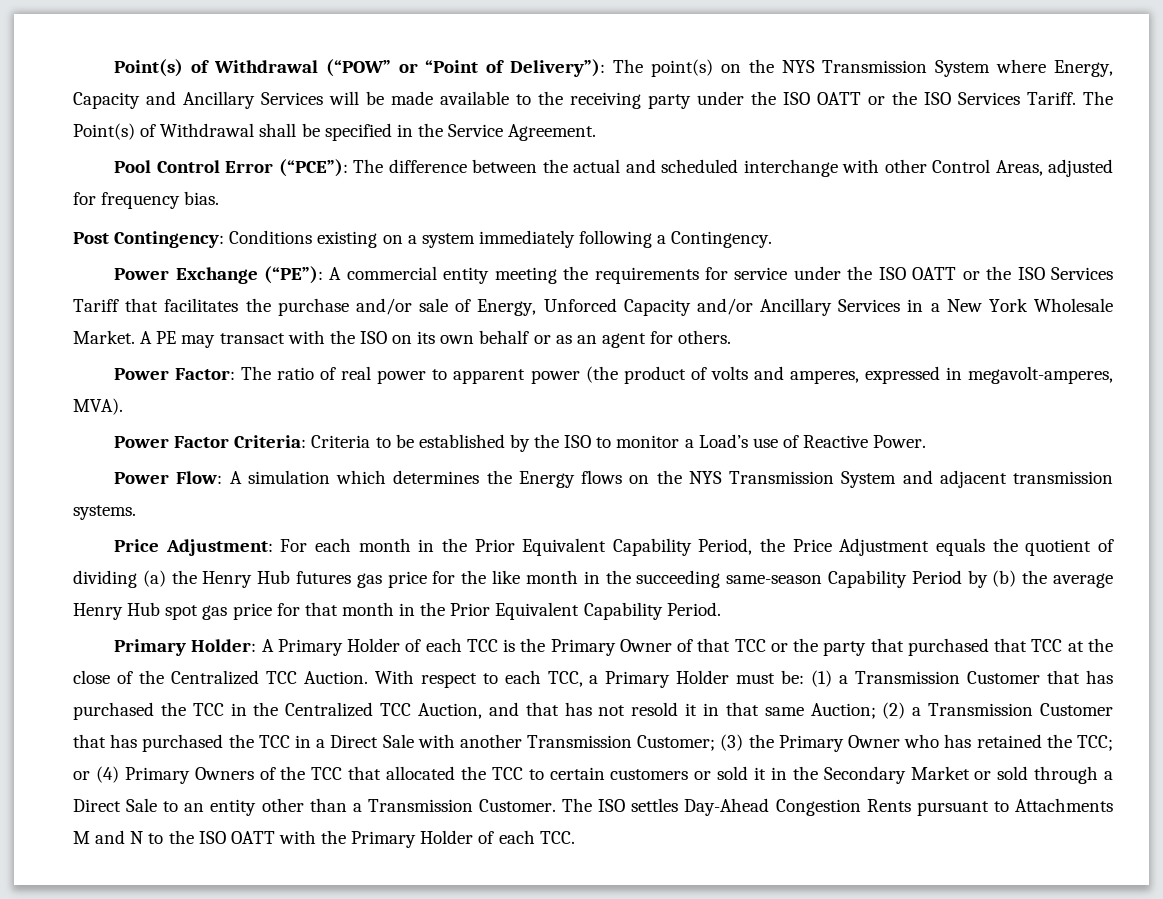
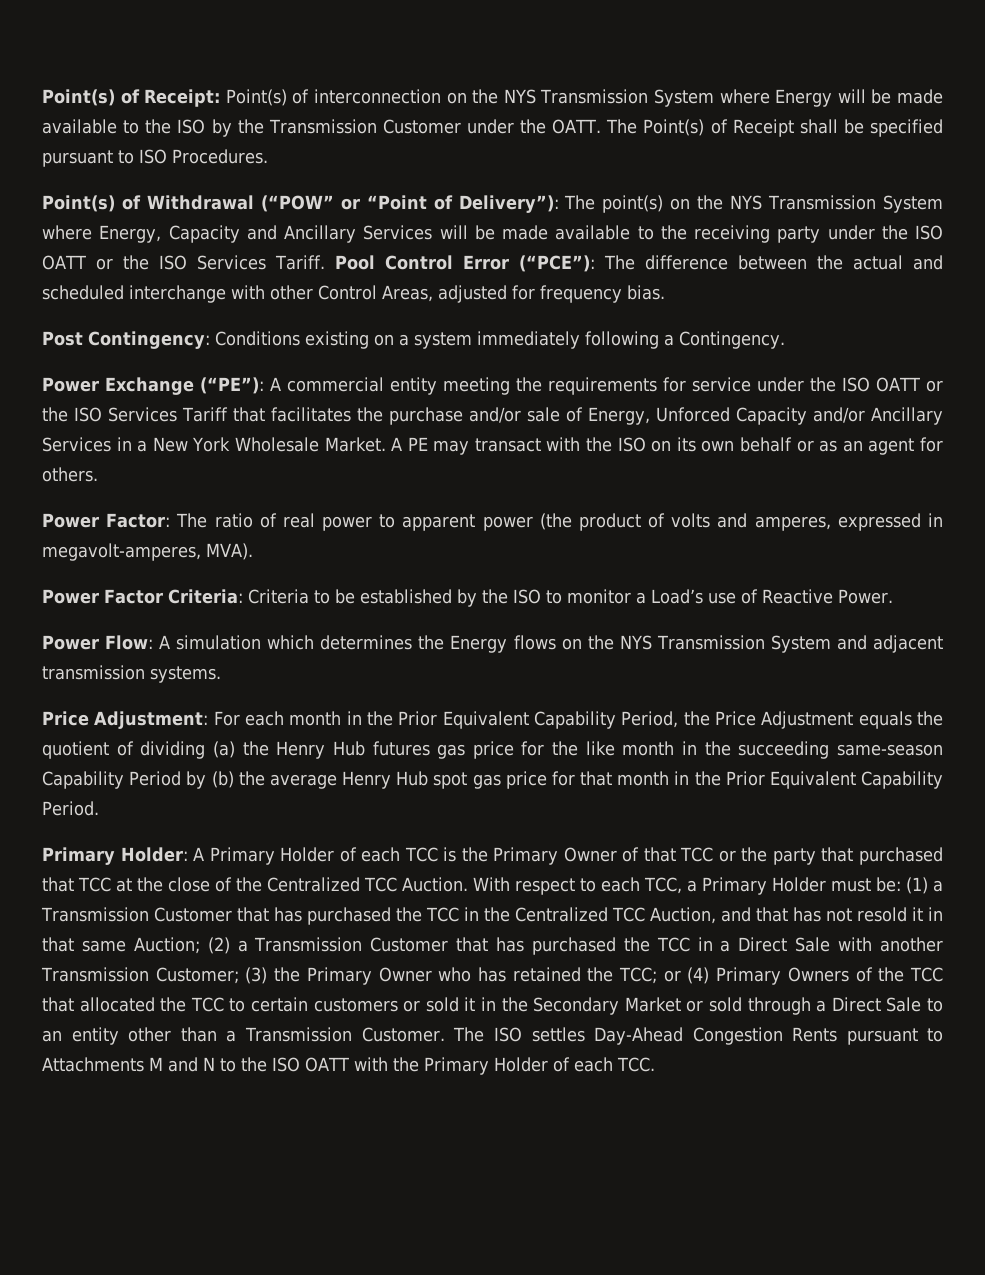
[114,59,209,77] Point(s) of -> [42,89,943,107] [42,119,943,137] [42,149,268,167] [42,195,141,212] Point(s) of Receipt: Point(s) of interconnection on the NYS Transmission System where Energy will be made available to the ISO by the Transmission Customer under the OATT. The Point(s) of Receipt shall be specified pursuant to ISO Procedures. // Point(s) of
[1083,91,1113,105] [73,123,597,141] The Point(s) of Withdrawal shall be specified in the Service Agreement. // -> (326, 262) none

